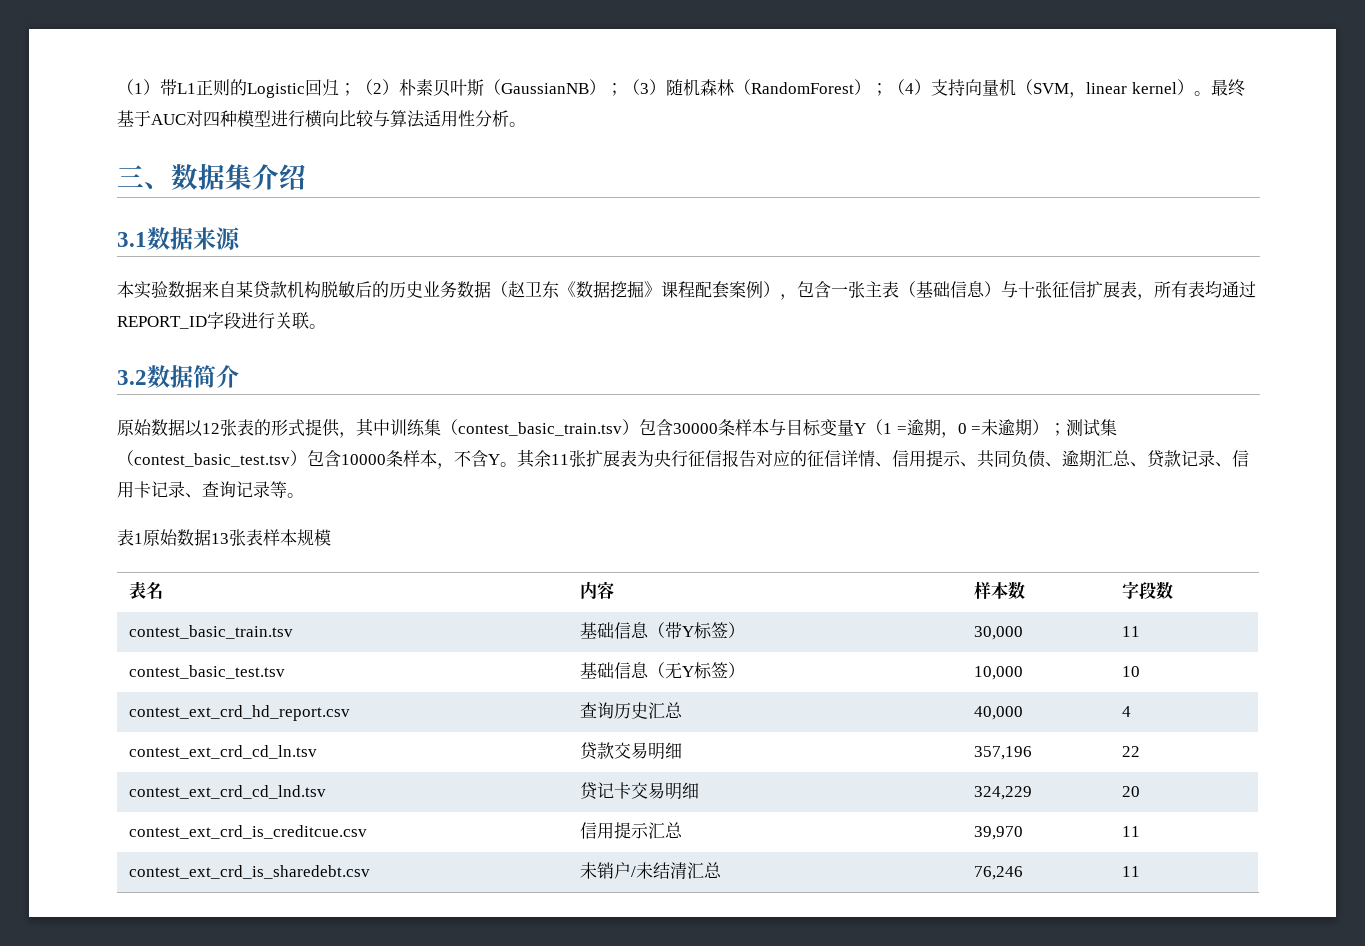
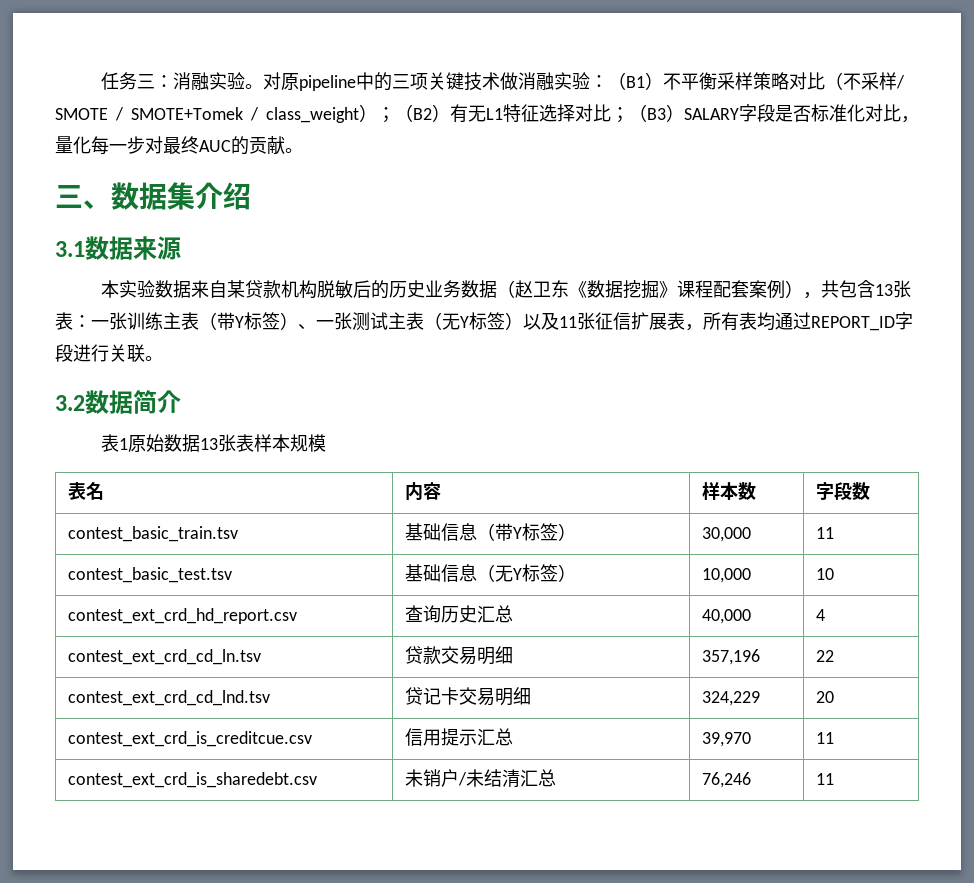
[117,79,1245,98] [117,110,509,128] （1）带L1正则的Logistic回归；（2）朴素贝叶斯（GaussianNB）；（3）随机森林（RandomForest）；（4）支持向量机（SVM，linear kernel）。最终基于AUC对四种模型进行横向比较与算法适用性分析 -> [100,72,905,91] [55,104,919,123] [55,136,285,155] 任务三：消融实验。对原pipeline中的三项关键技术做消融实验：（B1）不平衡采样策略对比（不采样/ SMOTE / SMOTE+Tomek / class_weight）；（B2）有无L1特征选择对比；（B3）SALARY字段是否标准化对比，量化每一步对最终AUC的贡献
[797,281,1035,298] 包含一张主表（基础信息）与十 -> [820,280,911,298] [55,312,577,331] 共包含13张表：一张训练主表（带Y标签）、一张测试主表（无Y标签）以及11
[117,418,1118,438] [117,449,1249,469] [117,481,304,498] // 原始数据以12张表的形式提供，其中训练集（contest_basic_train.tsv）包含30000条样本与目标变量Y（1 =逾期，0 =未逾期）；测试集（contest_basic_test.tsv）包含10000条样本，不含Y。其余11张扩展表为央行征信报告对应的征信详情、信用提示、共同负债、逾期汇总、贷款记录、信用卡记录、查询记录等。 -> (181, 401) none

